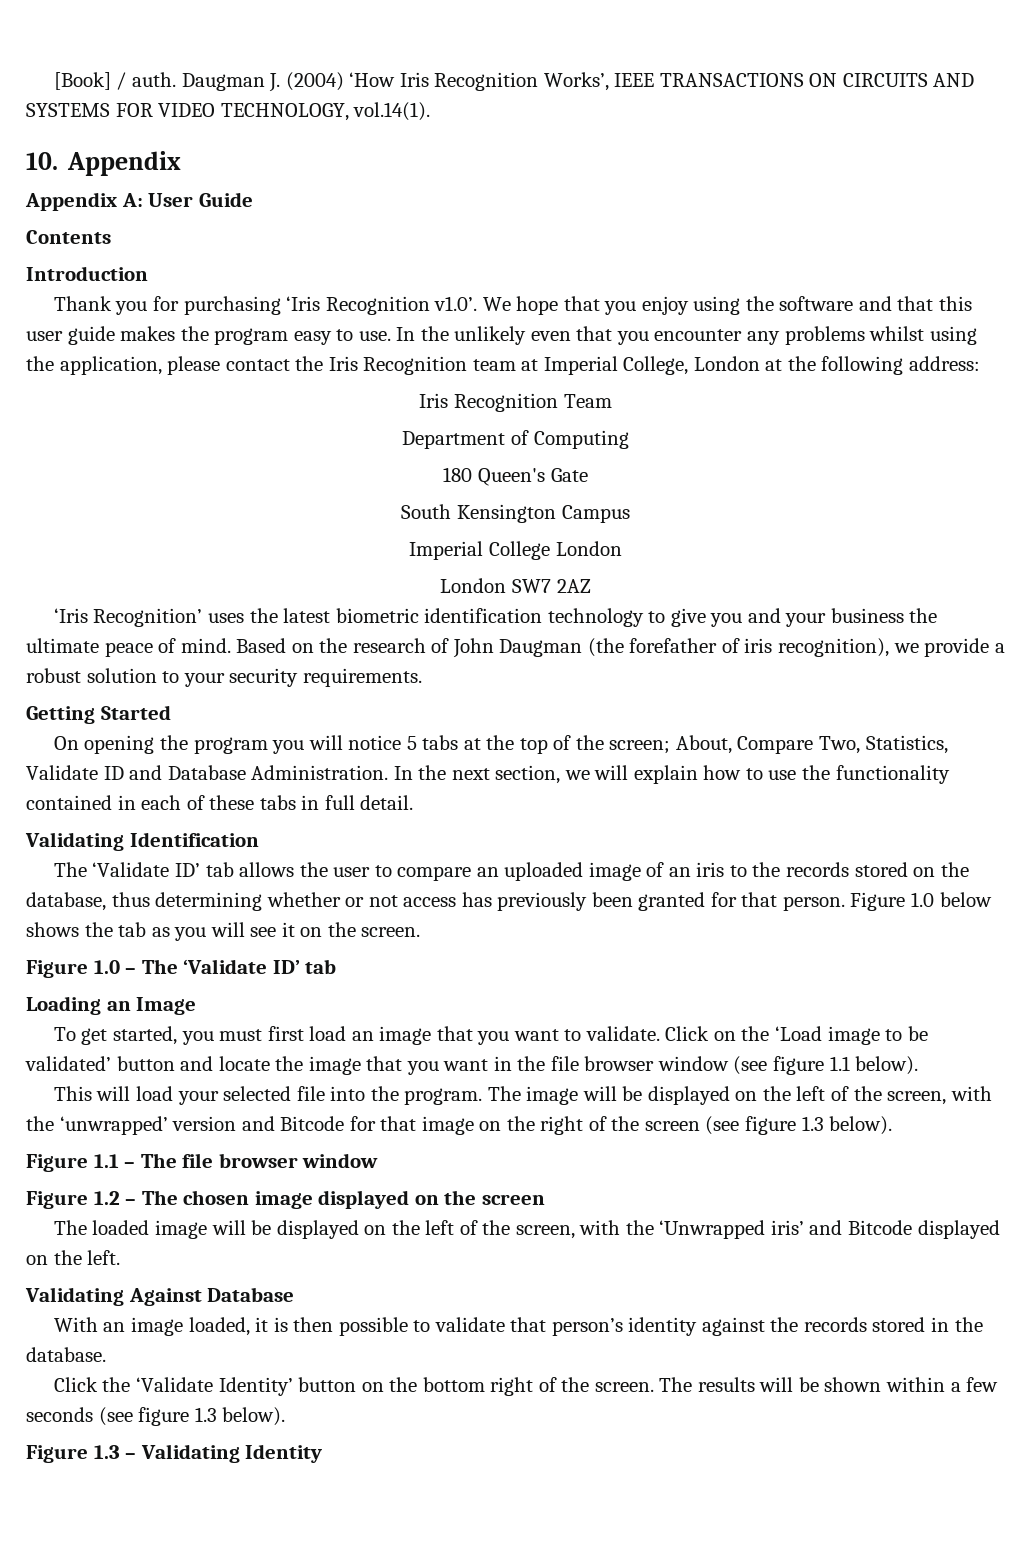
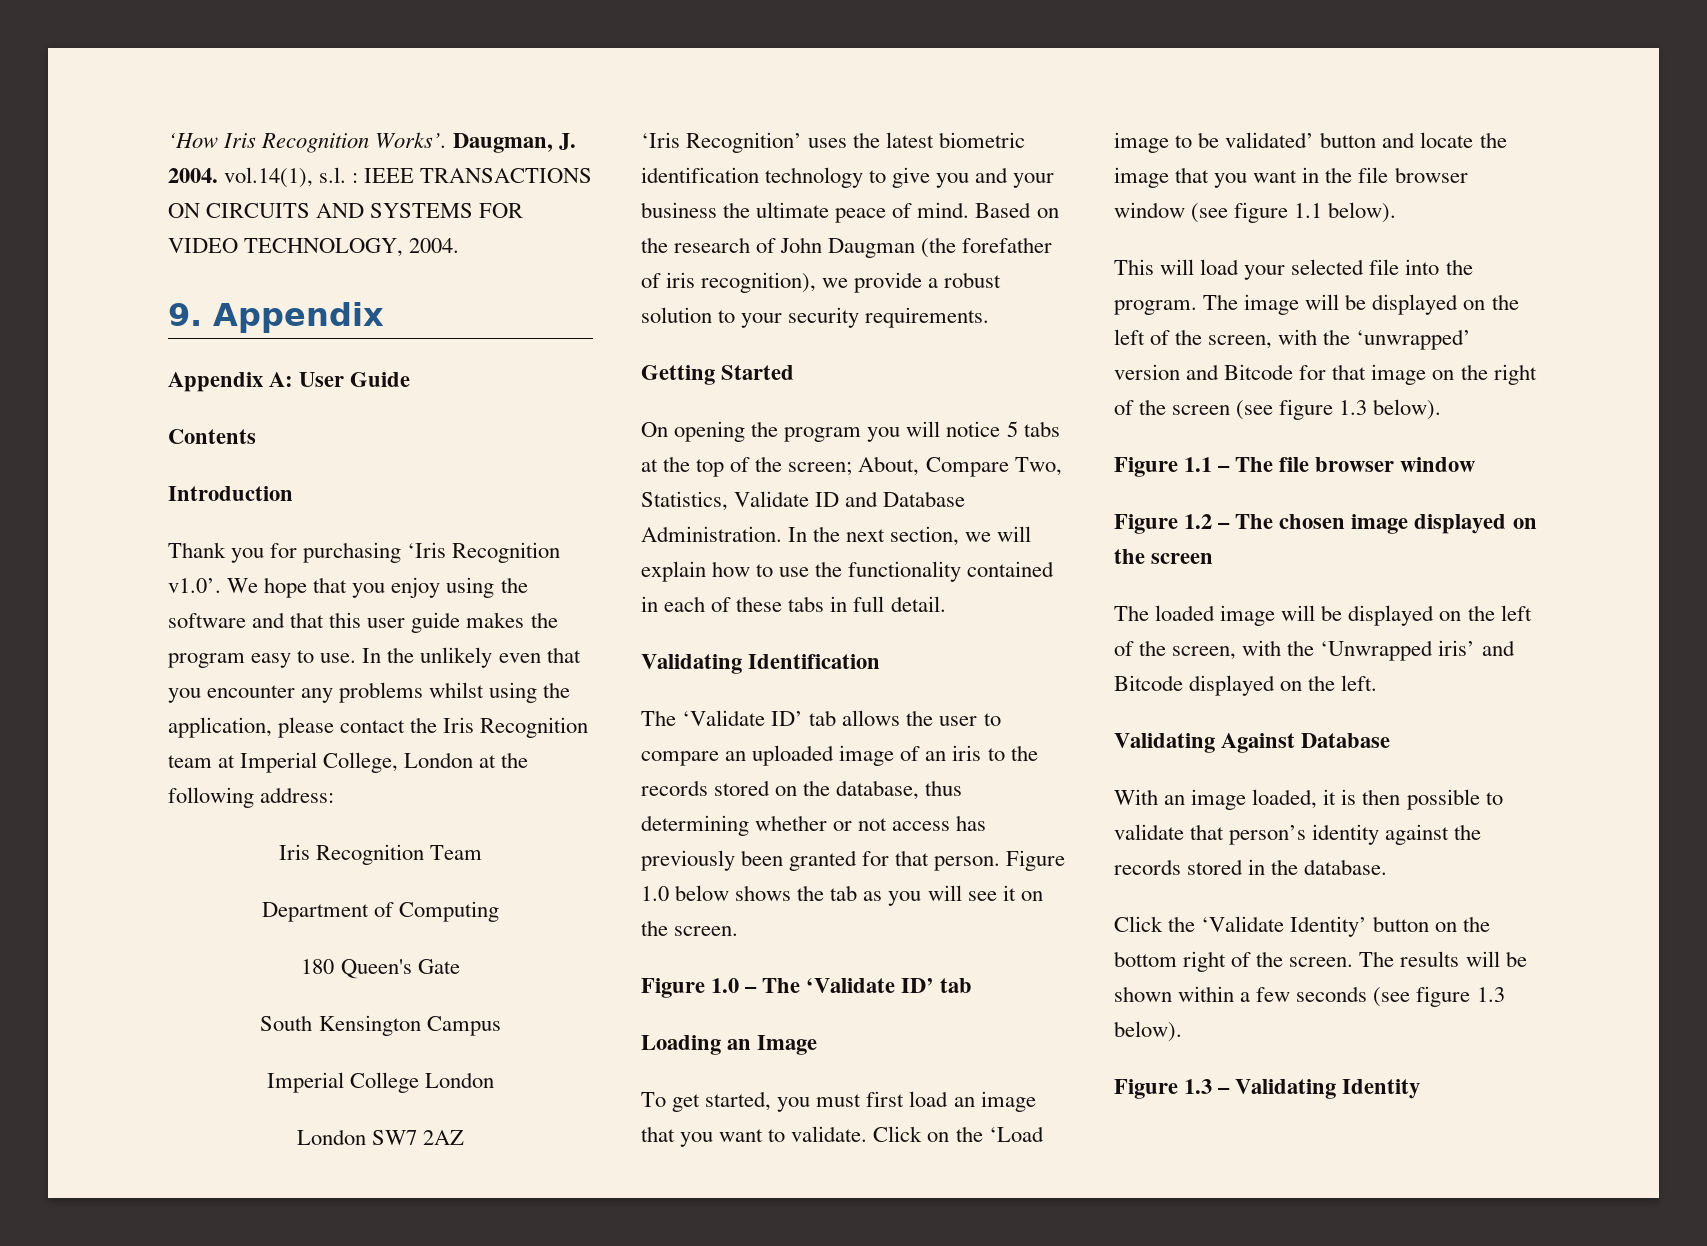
[53,72,609,92] [Book] / auth. Daugman J. (2004) ‘How Iris Recognition Works’, -> [168,132,577,153] [168,167,359,188] ‘How Iris Recognition Works’. Daugman, J. 2004. vol.14(1), s.l. :
[353,102,431,121] [26,152,58,170] vol.14(1). // 10. -> [409,238,460,253] [168,303,202,326] 2004. // 9.

